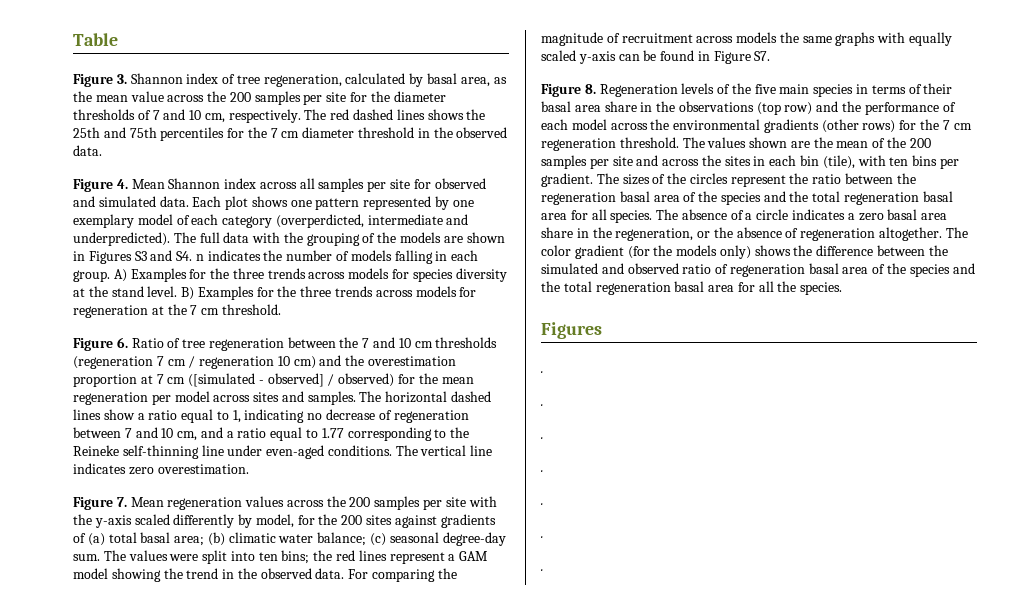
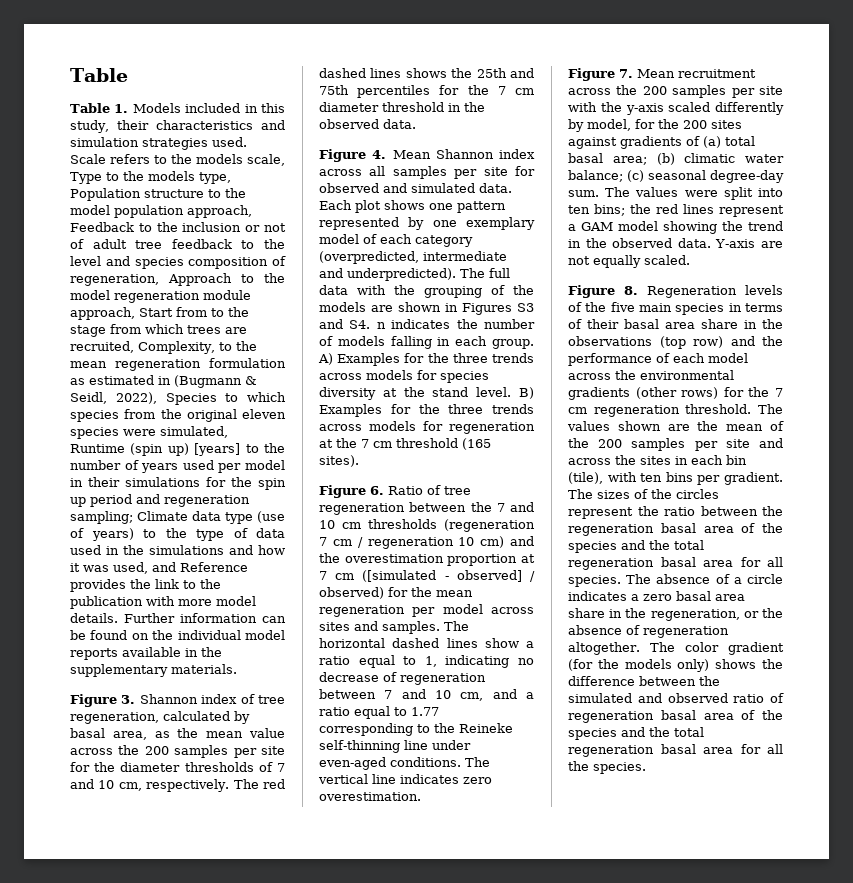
[73,33,118,46] Table -> [70,68,128,82] [70,103,285,113] [70,120,285,133] [70,137,247,150] [70,154,285,166] [70,171,231,184] [70,188,246,201] [70,205,252,218] [70,222,286,232] [70,239,285,249] [70,256,286,269] [70,273,285,286] [70,290,251,303] [70,307,249,320] [70,324,247,337] [70,341,257,354] [70,358,286,371] [70,375,257,388] [70,392,286,405] [70,409,286,422] [70,426,228,439] [70,443,285,456] [70,460,285,473] [70,477,286,490] [70,494,250,507] [70,511,285,524] [70,528,285,541] [70,545,285,555] [70,562,248,574] [70,579,221,592] [70,596,256,609] [70,613,286,623] [70,630,285,640] [70,647,222,660] [70,664,237,677] Table // Table 1. Models included in this study, their characteristics and simulation strategies used. Scale refers to the models scale, Type to the models type, Population structure to the model population approach, Feedback to the inclusion or not of adult tree feedback to the level and species composition of regeneration, Approach to the model regeneration module approach, Start from to the stage from which trees are recruited, Complexity, to the mean regeneration formulation as estimated in (Bugmann & Seidl, 2022), Species to which species from the original eleven species were simulated, Runtime (spin up) [years] to the number of years used per model in their simulations for the spin up period and regeneration sampling; Climate data type (use of years) to the type of data used in the simulations and how it was used, and Reference provides the link to the publication with more model details. Further information can be found on the individual model reports available in the supplementary materials.
[275,214,364,228] (overperdicted, -> [319,251,419,264] (overpredicted,
[221,304,281,315] threshold. -> [396,438,491,450] [319,455,359,467] threshold (165 sites).
[167,496,285,510] regeneration values -> [678,69,756,78] recruitment
[348,568,457,582] [541,32,953,46] [541,50,771,64] For comparing the magnitude of recruitment across models the same graphs with equally scaled y-axis can be found in Figure S7. -> [715,239,783,248] [568,255,690,268] Y-axis are not equally scaled.
[541,322,602,339] [541,371,544,373] [541,404,544,406] [541,437,544,439] [541,470,544,472] [541,503,544,505] [541,536,544,538] [541,569,544,571] // Figures // . // . // . // . // . // . // . -> (646, 768) none

